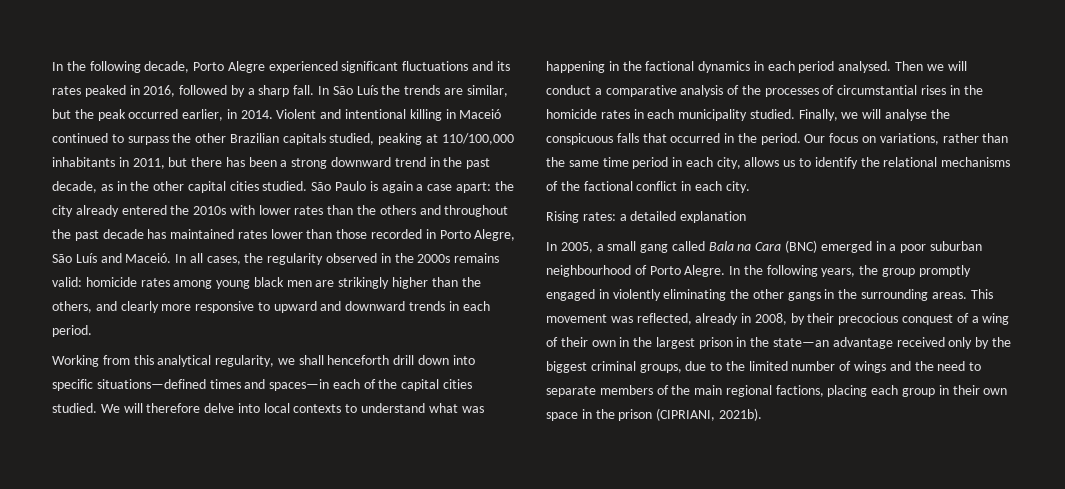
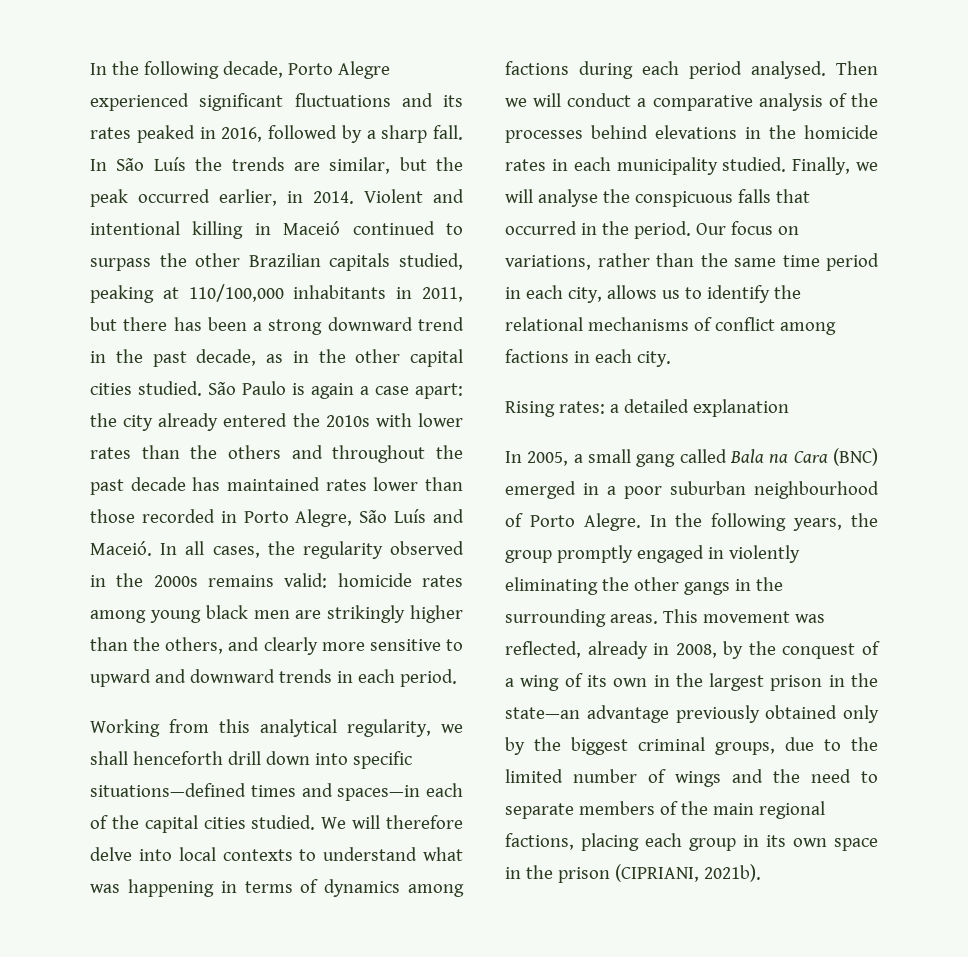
[195,301,255,313] responsive -> [369,639,441,651] sensitive
[622,61,764,73] the factional dynamics in -> [244,879,464,897] [505,61,633,79] terms of dynamics among factions during
[822,85,947,95] of circumstantial rises -> [591,125,737,139] behind elevations
[560,181,678,191] the factional conflict -> [714,317,836,335] [505,349,569,363] conflict among factions
[807,313,899,325] their precocious -> [748,641,776,655] the
[560,337,588,347] their -> [586,675,607,687] its
[896,337,945,347] received -> [675,705,838,723] previously obtained
[952,385,980,395] their -> [766,835,786,847] its

